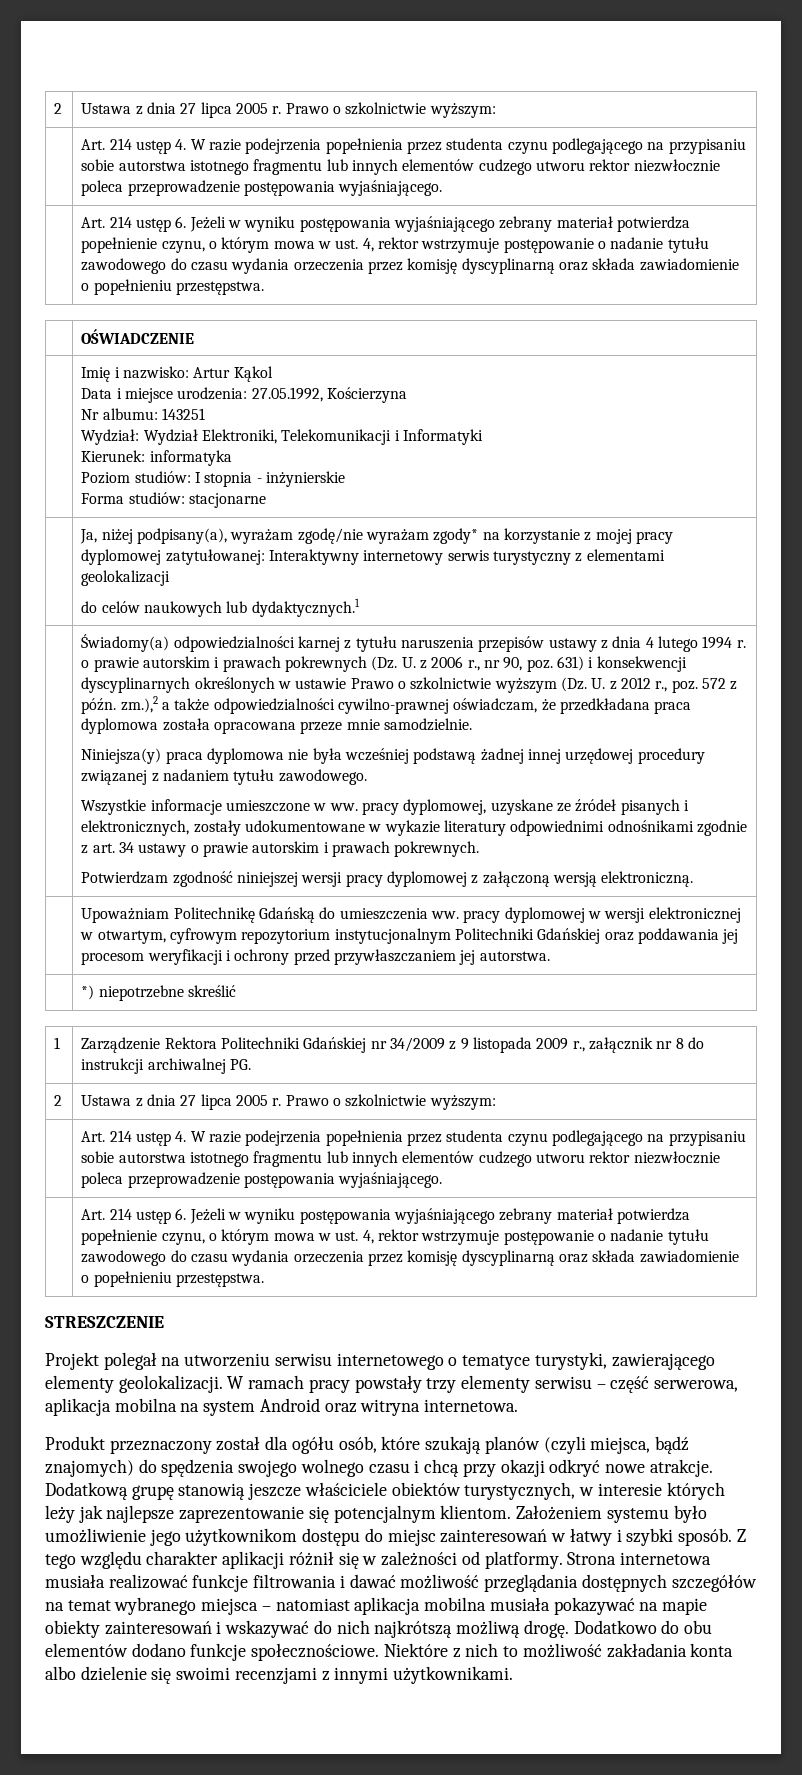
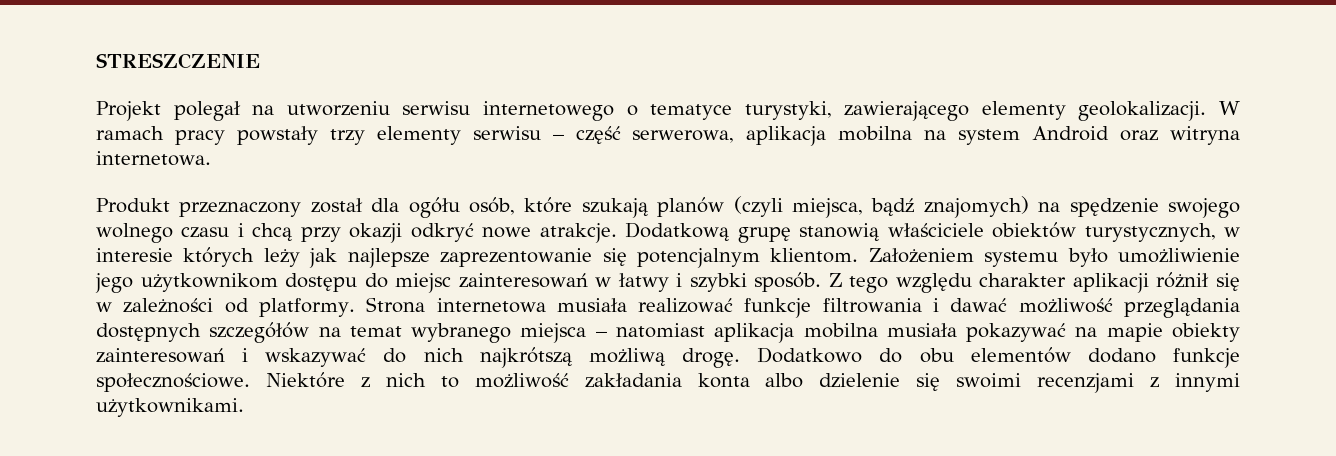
[54,103,63,114] [81,102,496,118] [81,138,746,154] [81,159,720,175] [81,180,443,196] [81,216,690,232] [81,237,709,253] [81,258,739,274] [81,279,265,295] [81,329,195,344] [81,366,273,382] [81,387,408,403] [81,408,206,420] [81,429,484,445] [81,450,232,466] [81,471,346,487] [81,492,267,508] [80,528,673,544] [81,549,665,565] [81,570,171,586] [81,598,360,617] [81,634,746,652] [81,656,687,672] [81,677,738,693] [81,696,692,714] [81,718,473,734] [81,748,705,764] [81,769,367,785] [81,799,689,815] [81,820,747,836] [81,841,480,857] [81,871,694,887] [81,907,741,923] [80,928,739,944] [81,949,550,965] [81,985,237,1001] [54,1037,61,1049] [81,1037,704,1053] [81,1058,252,1074] [54,1095,63,1106] [81,1094,496,1110] [81,1130,746,1146] [81,1151,720,1167] [81,1172,443,1188] [81,1208,690,1224] [81,1229,709,1245] [81,1250,739,1266] [81,1271,265,1287] 2 | Ustawa z dnia 27 lipca 2005 r. Prawo o szkolnictwie wyższym: // | Art. 214 ustęp 4. W razie podejrzenia popełnienia przez studenta czynu podlegającego na przypisaniu sobie autorstwa istotnego fragmentu lub innych elementów cudzego utworu rektor niezwłocznie poleca przeprowadzenie postępowania wyjaśniającego. // | Art. 214 ustęp 6. Jeżeli w wyniku postępowania wyjaśniającego zebrany materiał potwierdza popełnienie czynu, o którym mowa w ust. 4, rektor wstrzymuje postępowanie o nadanie tytułu zawodowego do czasu wydania orzeczenia przez komisję dyscyplinarną oraz składa zawiadomienie o popełnieniu przestępstwa. // | OŚWIADCZENIE // | Imię i nazwisko: Artur Kąkol // Data i miejsce urodzenia: 27.05.1992, Kościerzyna // Nr albumu: 143251 // Wydział: Wydział Elektroniki, Telekomunikacji i Informatyki // Kierunek: informatyka // Poziom studiów: I stopnia - inżynierskie // Forma studiów: stacjonarne // | Ja, niżej podpisany(a), wyrażam zgodę/nie wyrażam zgody* na korzystanie z mojej pracy dyplomowej zatytułowanej: Interaktywny internetowy serwis turystyczny z elementami geolokalizacji // do celów naukowych lub dydaktycznych.1 // | Świadomy(a) odpowiedzialności karnej z tytułu naruszenia przepisów ustawy z dnia 4 lutego 1994 r. o prawie autorskim i prawach pokrewnych (Dz. U. z 2006 r., nr 90, poz. 631) i konsekwencji dyscyplinarnych określonych w ustawie Prawo o szkolnictwie wyższym (Dz. U. z 2012 r., poz. 572 z późn. zm.),2 a także odpowiedzialności cywilno-prawnej oświadczam, że przedkładana praca dyplomowa została opracowana przeze mnie samodzielnie. // Niniejsza(y) praca dyplomowa nie była wcześniej podstawą żadnej innej urzędowej procedury związanej z nadaniem tytułu zawodowego. // Wszystkie informacje umieszczone w ww. pracy dyplomowej, uzyskane ze źródeł pisanych i elektronicznych, zostały udokumentowane w wykazie literatury odpowiednimi odnośnikami zgodnie z art. 34 ustawy o prawie autorskim i prawach pokrewnych. // Potwierdzam zgodność niniejszej wersji pracy dyplomowej z załączoną wersją elektroniczną. // | Upoważniam Politechnikę Gdańską do umieszczenia ww. pracy dyplomowej w wersji elektronicznej w otwartym, cyfrowym repozytorium instytucjonalnym Politechniki Gdańskiej oraz poddawania jej procesom weryfikacji i ochrony przed przywłaszczaniem jej autorstwa. // | *) niepotrzebne skreślić // 1 | Zarządzenie Rektora Politechniki Gdańskiej nr 34/2009 z 9 listopada 2009 r., załącznik nr 8 do instrukcji archiwalnej PG. // 2 | Ustawa z dnia 27 lipca 2005 r. Prawo o szkolnictwie wyższym: // | Art. 214 ustęp 4. W razie podejrzenia popełnienia przez studenta czynu podlegającego na przypisaniu sobie autorstwa istotnego fragmentu lub innych elementów cudzego utworu rektor niezwłocznie poleca przeprowadzenie postępowania wyjaśniającego. // | Art. 214 ustęp 6. Jeżeli w wyniku postępowania wyjaśniającego zebrany materiał potwierdza popełnienie czynu, o którym mowa w ust. 4, rektor wstrzymuje postępowanie o nadanie tytułu zawodowego do czasu wydania orzeczenia przez komisję dyscyplinarną oraz składa zawiadomienie o popełnieniu przestępstwa. // -> (96, 61) none
[138,1459,235,1477] do spędzenia -> [1038,198,1159,217] na spędzenie
[248,1483,302,1500] jeszcze -> (881, 232) none

